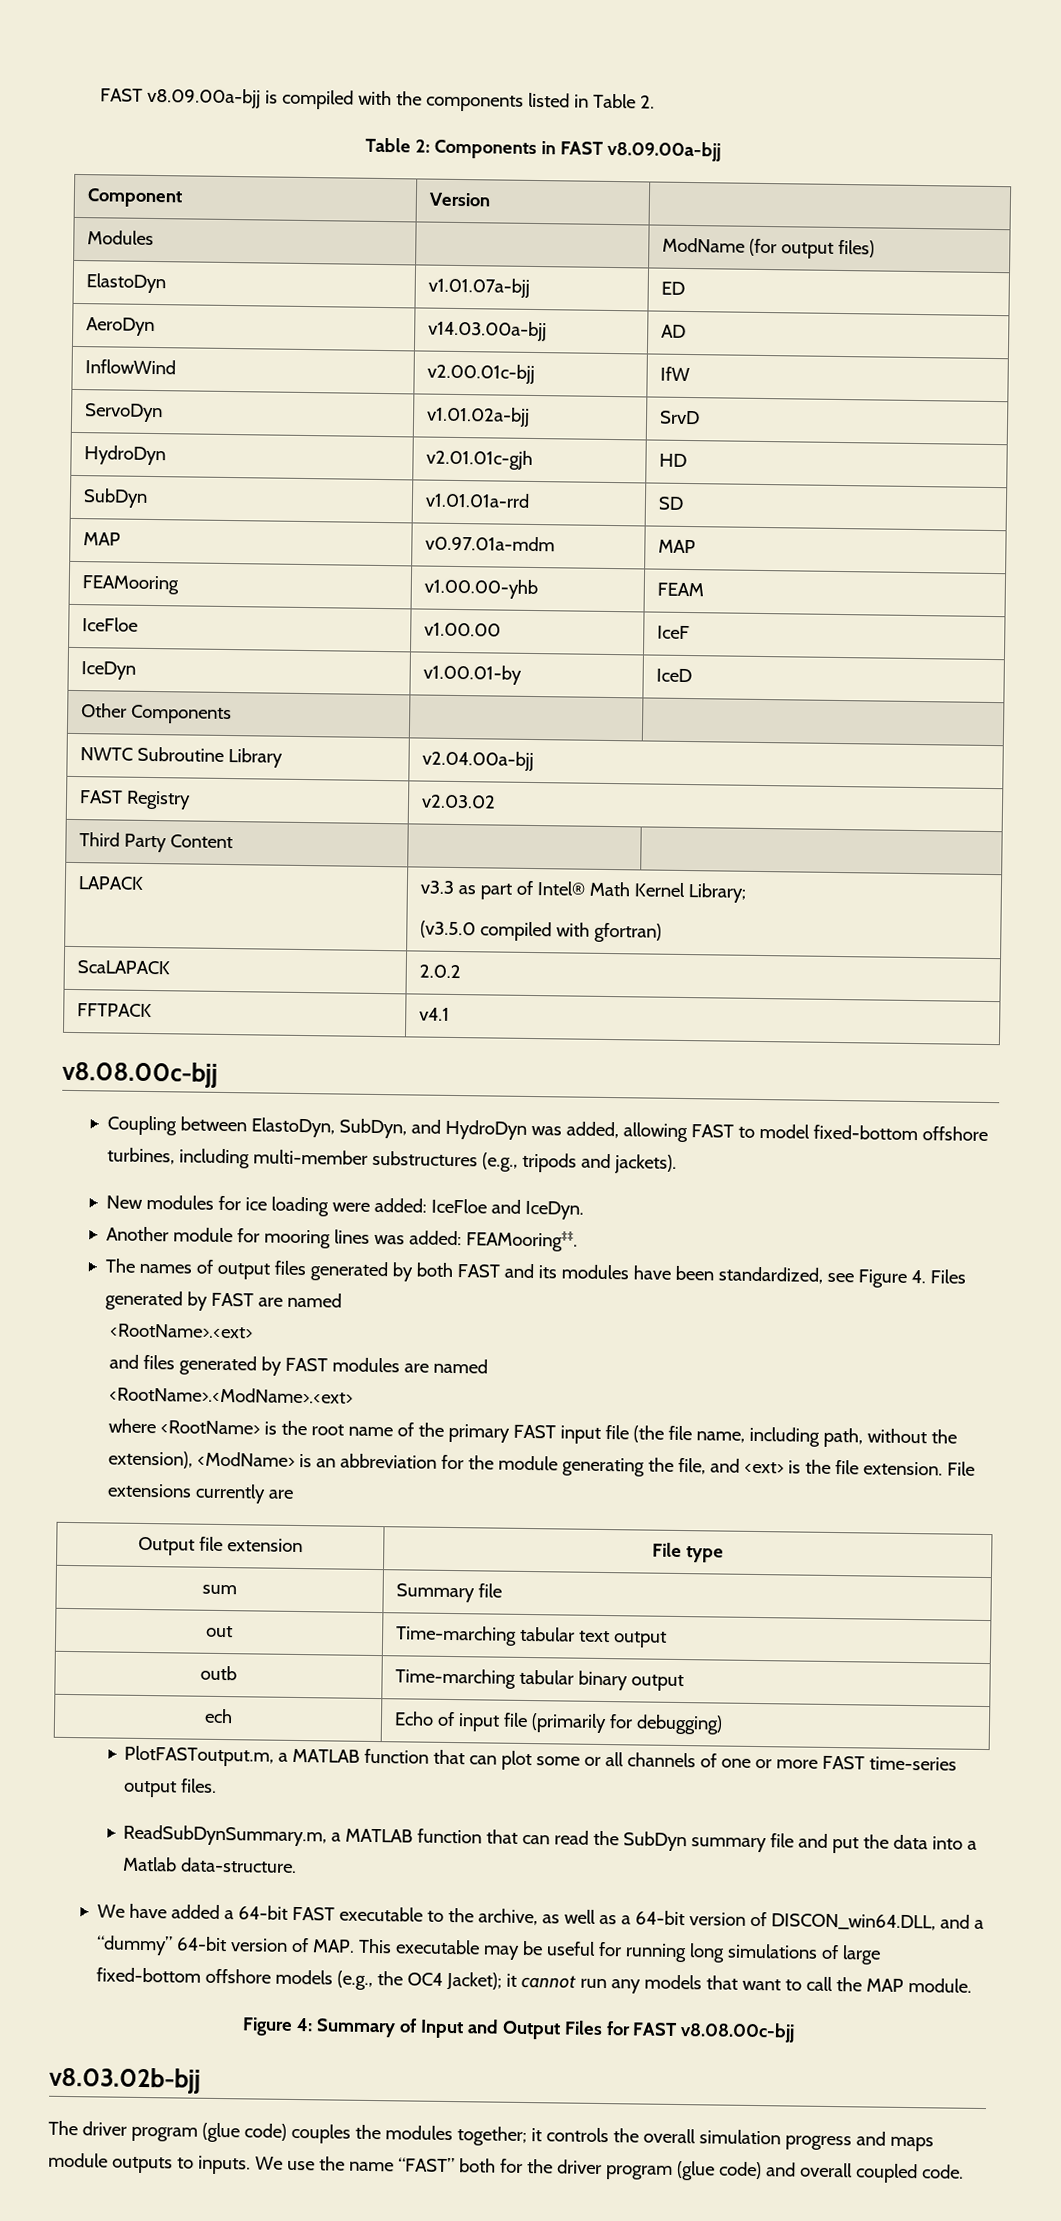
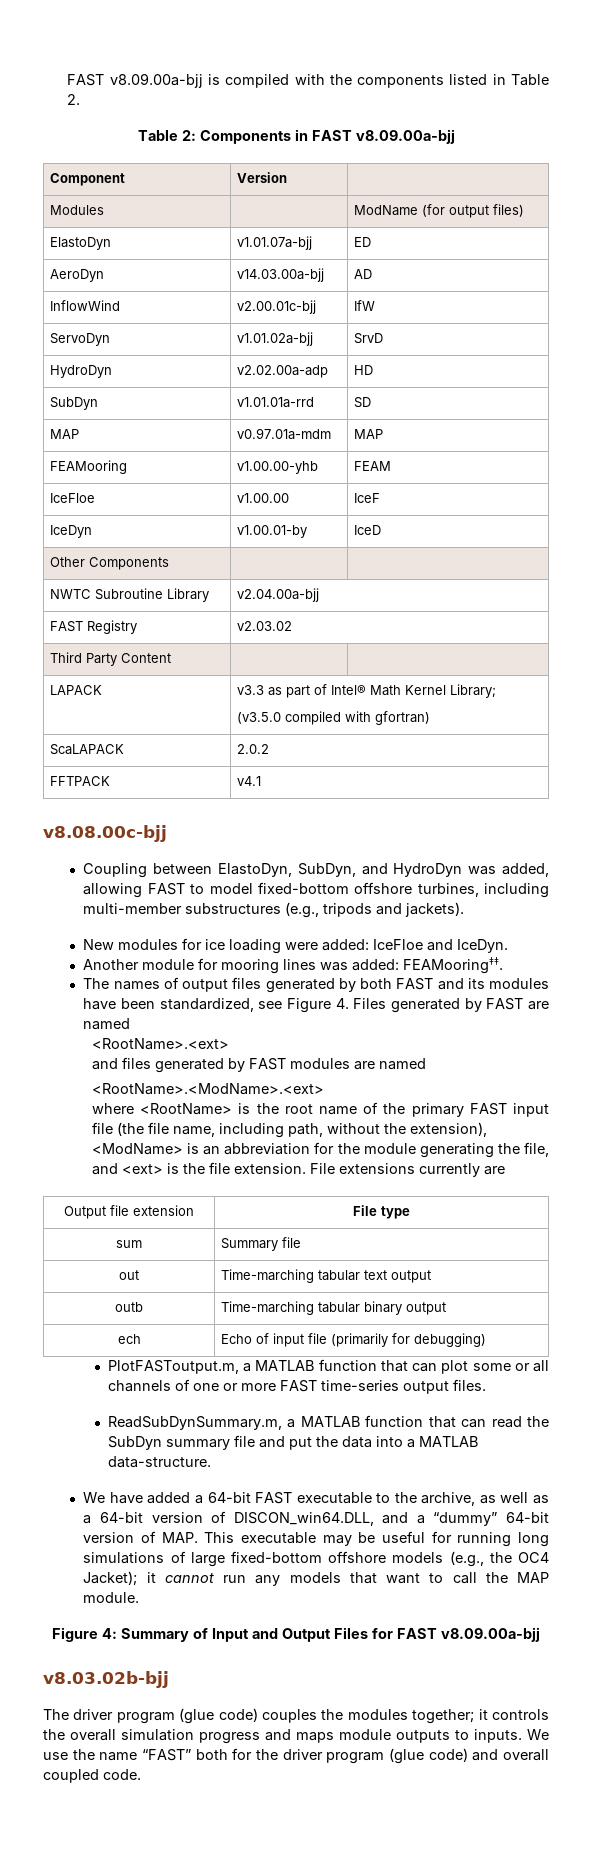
[426,449,534,470] v2.01.01c-gjh -> [236,365,328,378] v2.02.00a-adp
[123,1856,178,1872] Matlab -> [418,1436,478,1447] MATLAB
[680,2022,796,2043] v8.08.00c-bjj -> [441,1627,540,1642] v8.09.00a-bjj

